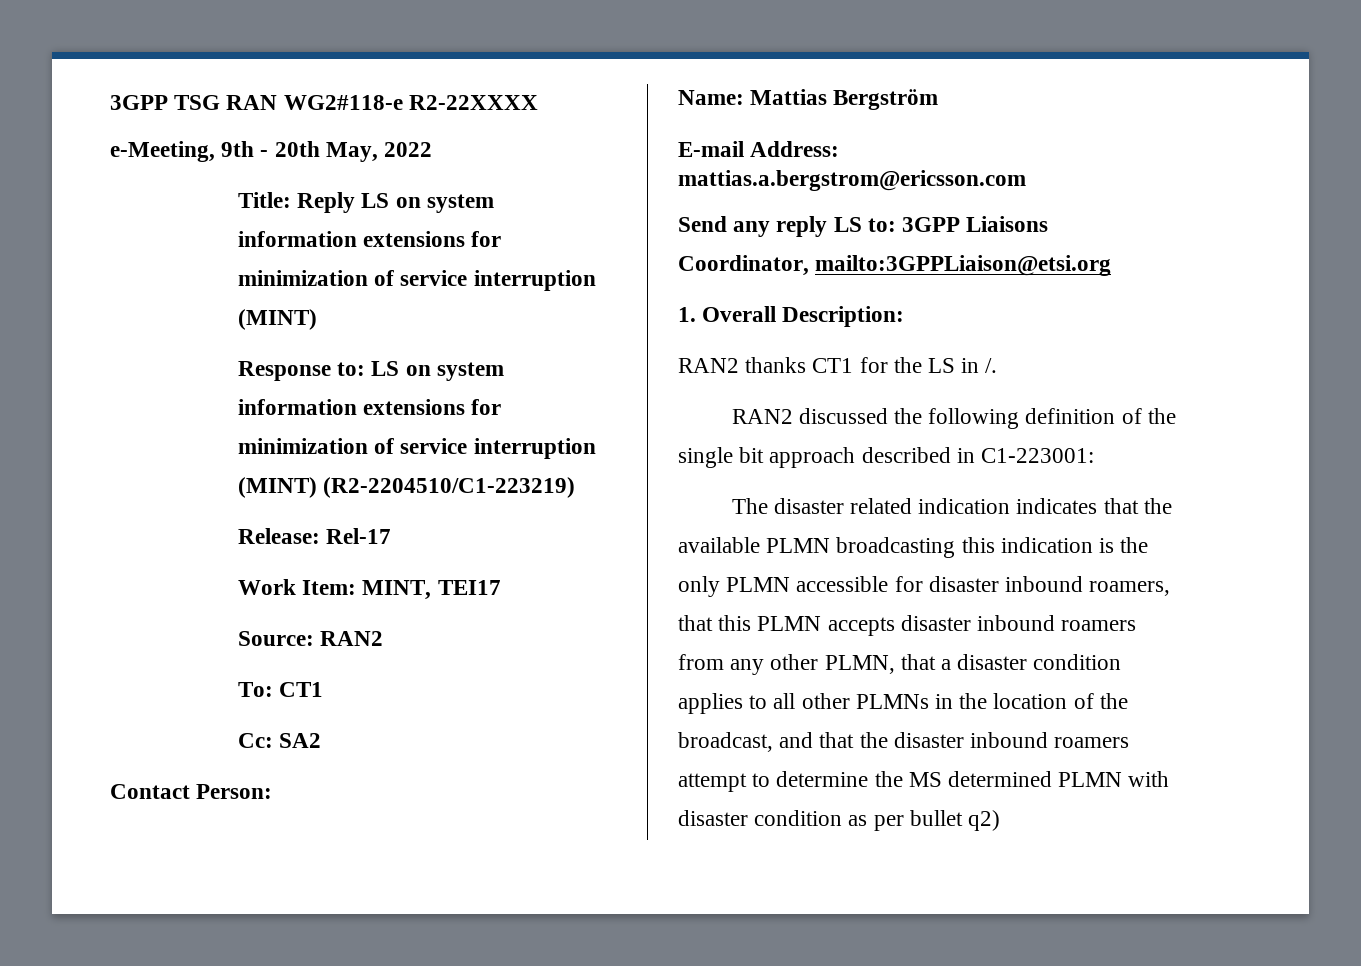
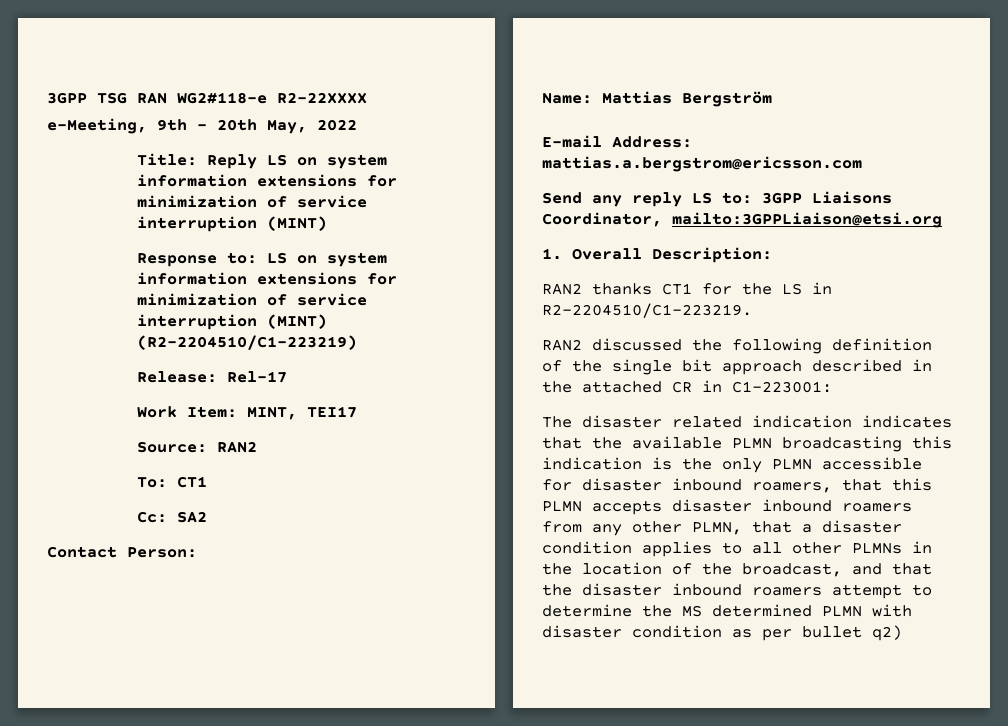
[985,358,998,373] /. -> [542,303,752,318] R2-2204510/C1-223219.
(975, 455) none -> [542,380,722,393] the attached CR in

